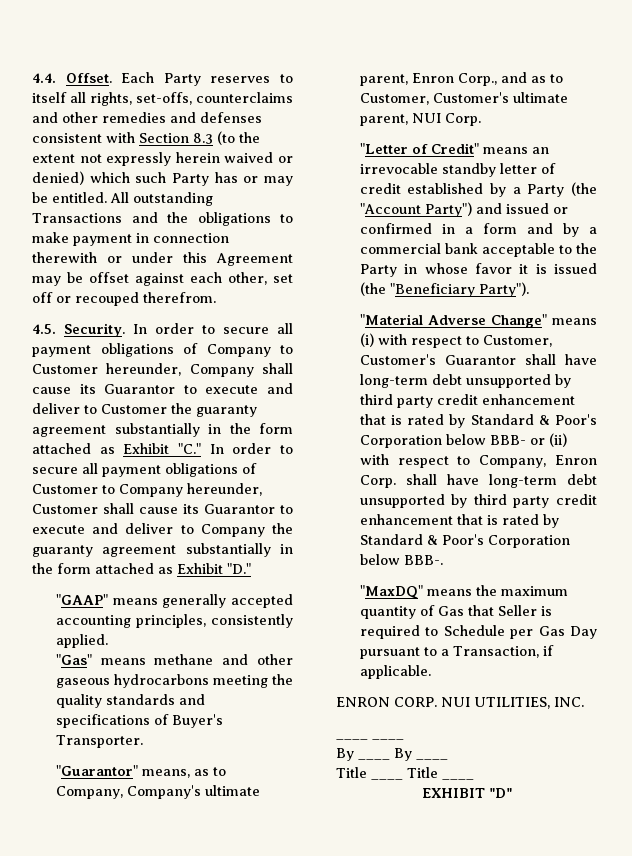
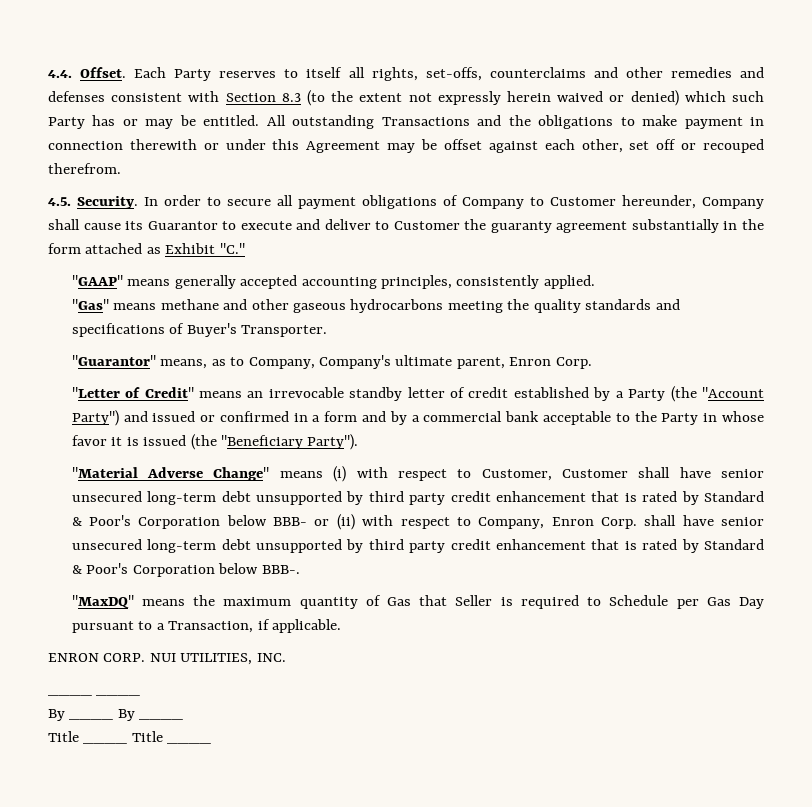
[209,443,293,454] [32,463,257,477] [32,483,262,497] [32,503,293,514] [32,523,293,537] [32,543,293,557] [32,563,251,574] In order to secure all payment obligations of Customer to Company hereunder, Customer shall cause its Guarantor to execute and deliver to Company the guaranty agreement substantially in the form attached as Exhibit "D." -> (245, 248) none
[457,72,563,86] [359,92,568,105] [359,113,441,126] Corp., and as to Customer, Customer's ultimate parent, NUI -> (552, 361) none
[359,354,597,365] Customer's Guarantor shall have -> [561,467,764,478] [71,491,142,502] Customer shall have senior unsecured
(479, 479) none -> [721,517,764,526] [71,539,142,550] senior unsecured
[421,788,512,798] // EXHIBIT "D" -> (212, 743) none

